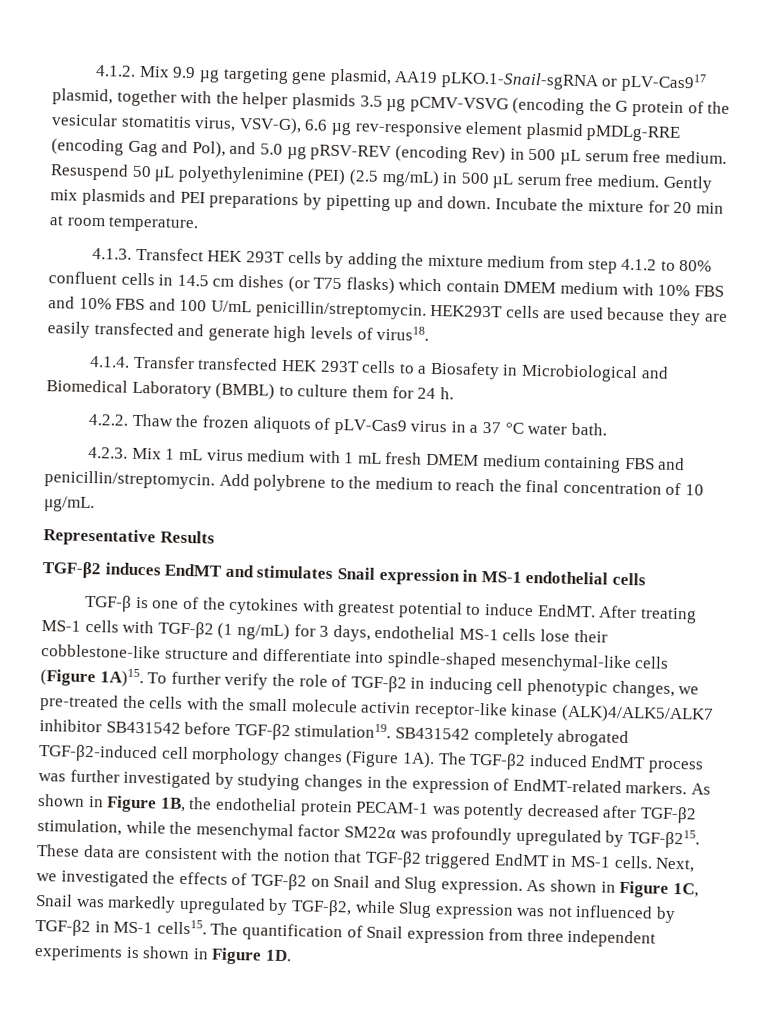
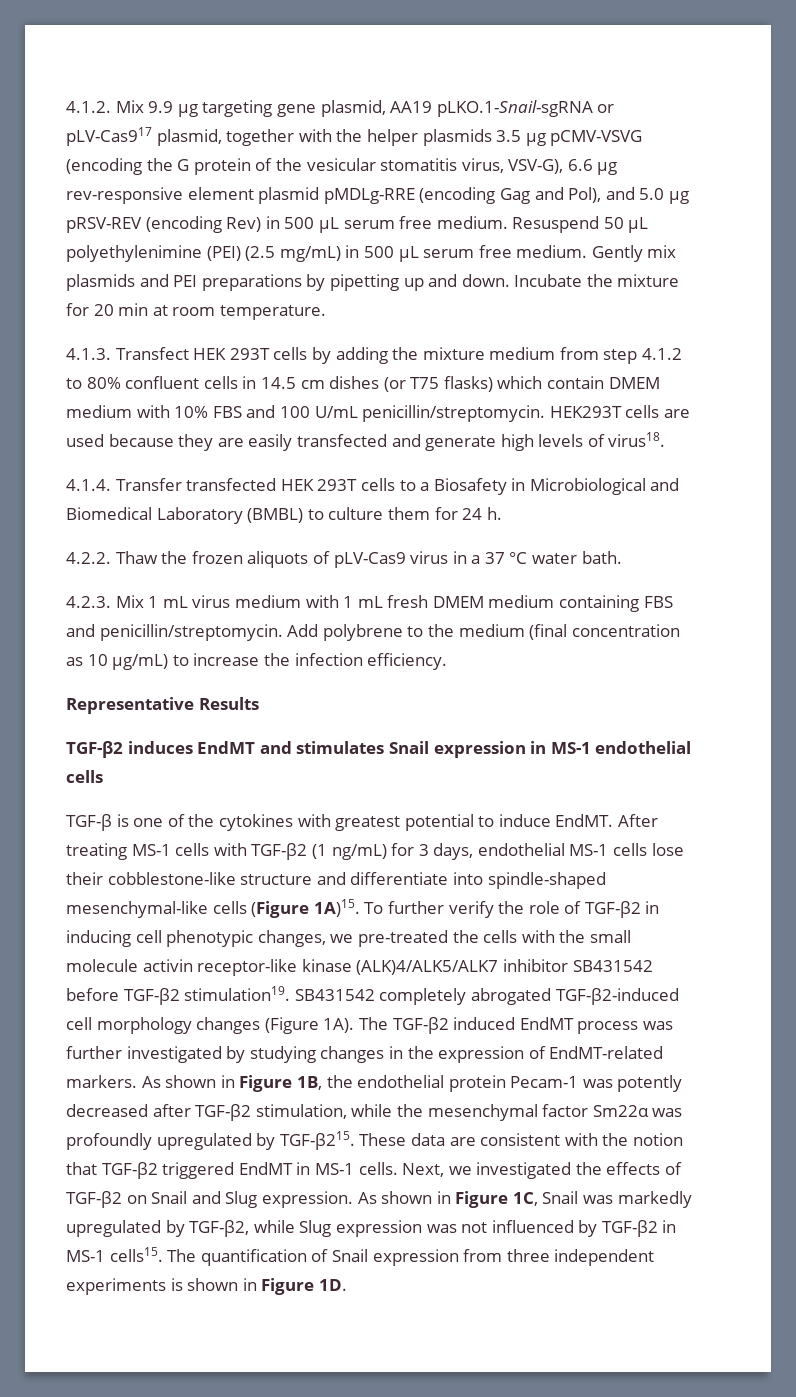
[78,297,176,311] 10% FBS and -> (276, 411) none
[436,478,705,496] [44,496,95,513] to reach the final concentration of 10 μg/mL. -> [529,624,680,640] [66,653,448,670] (final concentration as 10 μg/mL) to increase the infection efficiency.
[355,801,430,814] PECAM-1 -> [510,1076,579,1088] Pecam-1
[343,826,396,839] SM22α -> [592,1105,649,1117] Sm22α

